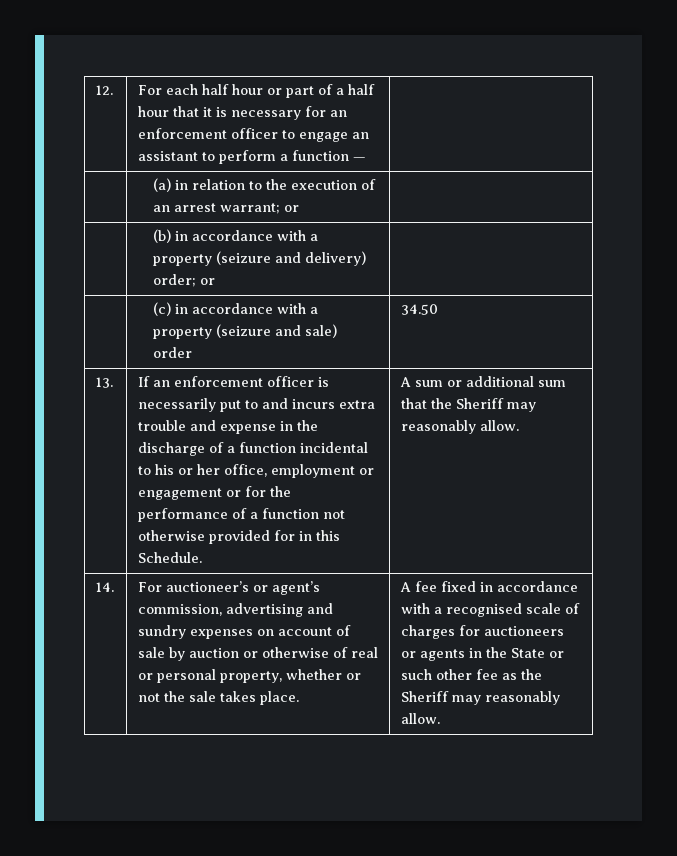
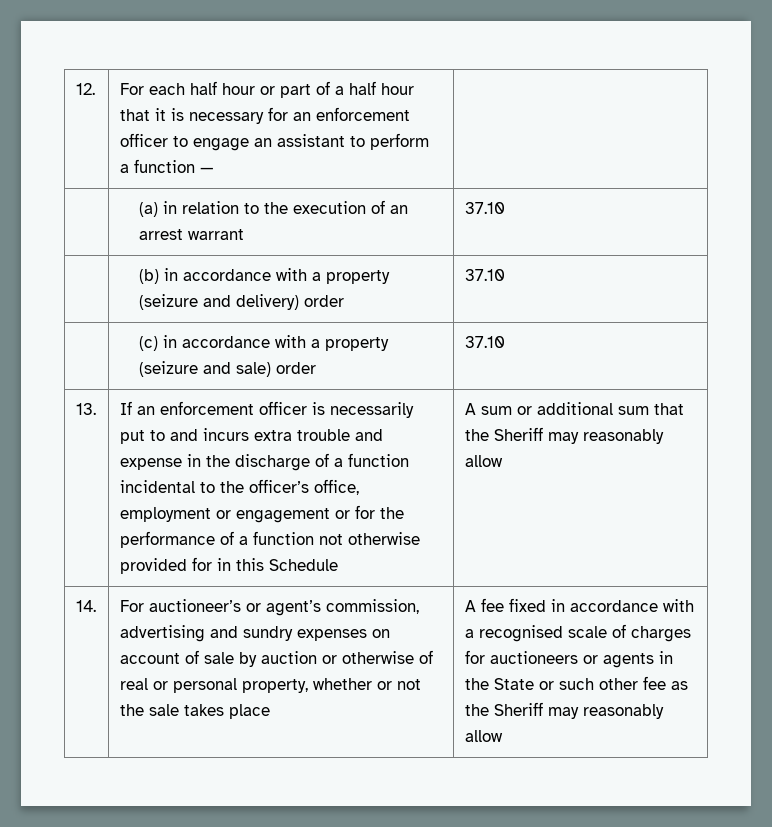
[220,203,300,214] warrant; or | -> [187,229,244,240] [464,202,505,214] warrant | 37.10
[153,274,216,287] order; or | -> [303,295,344,307] [464,269,505,281] order | 37.10
[400,304,438,315] 34.50 -> [464,336,505,348] 37.10
[154,464,220,475] his or her -> [219,479,309,493] the officer’s
[137,552,202,563] Schedule. -> [268,559,338,571] Schedule
[479,420,519,431] allow. -> [464,455,503,467] allow
[259,691,299,705] place. -> [228,704,270,719] place
[400,713,440,724] allow. -> [464,730,503,742] allow

